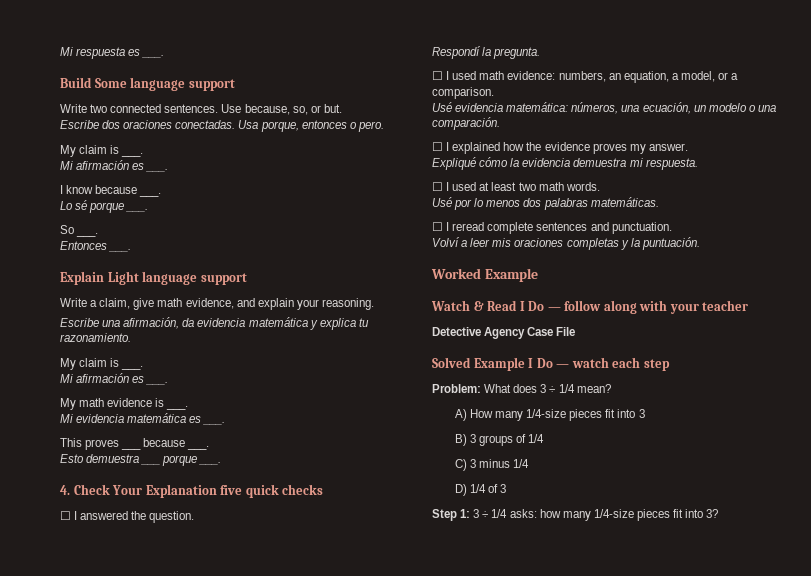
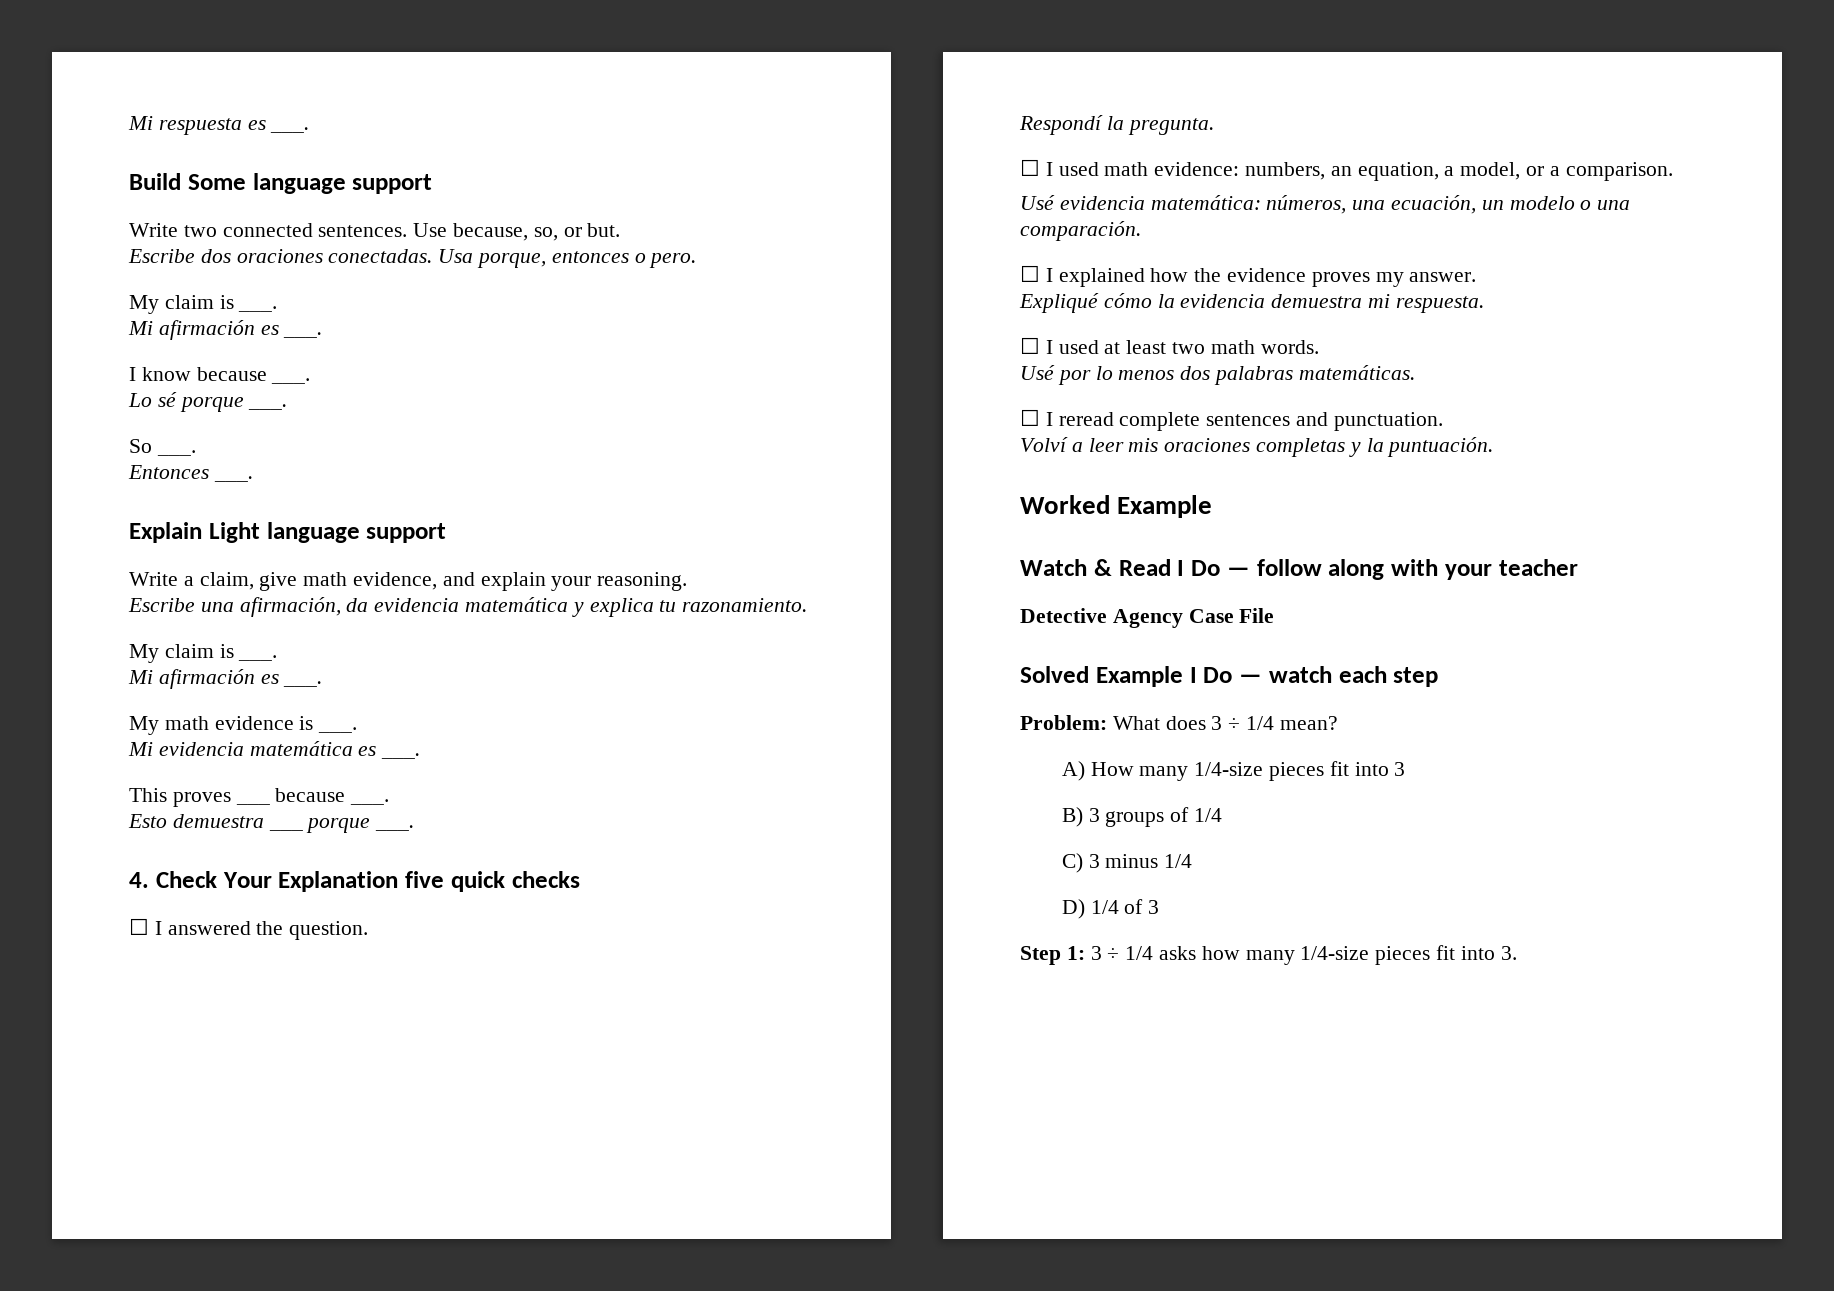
[509,509,537,518] asks: -> [1159,946,1197,960] asks
[706,509,719,518] 3? -> [1500,946,1517,960] 3.

